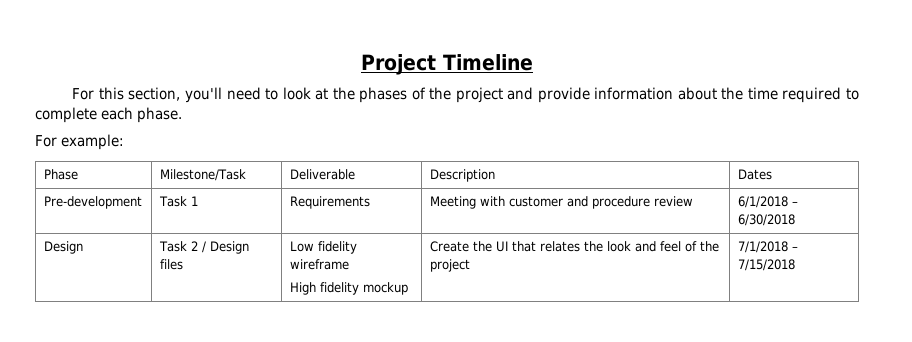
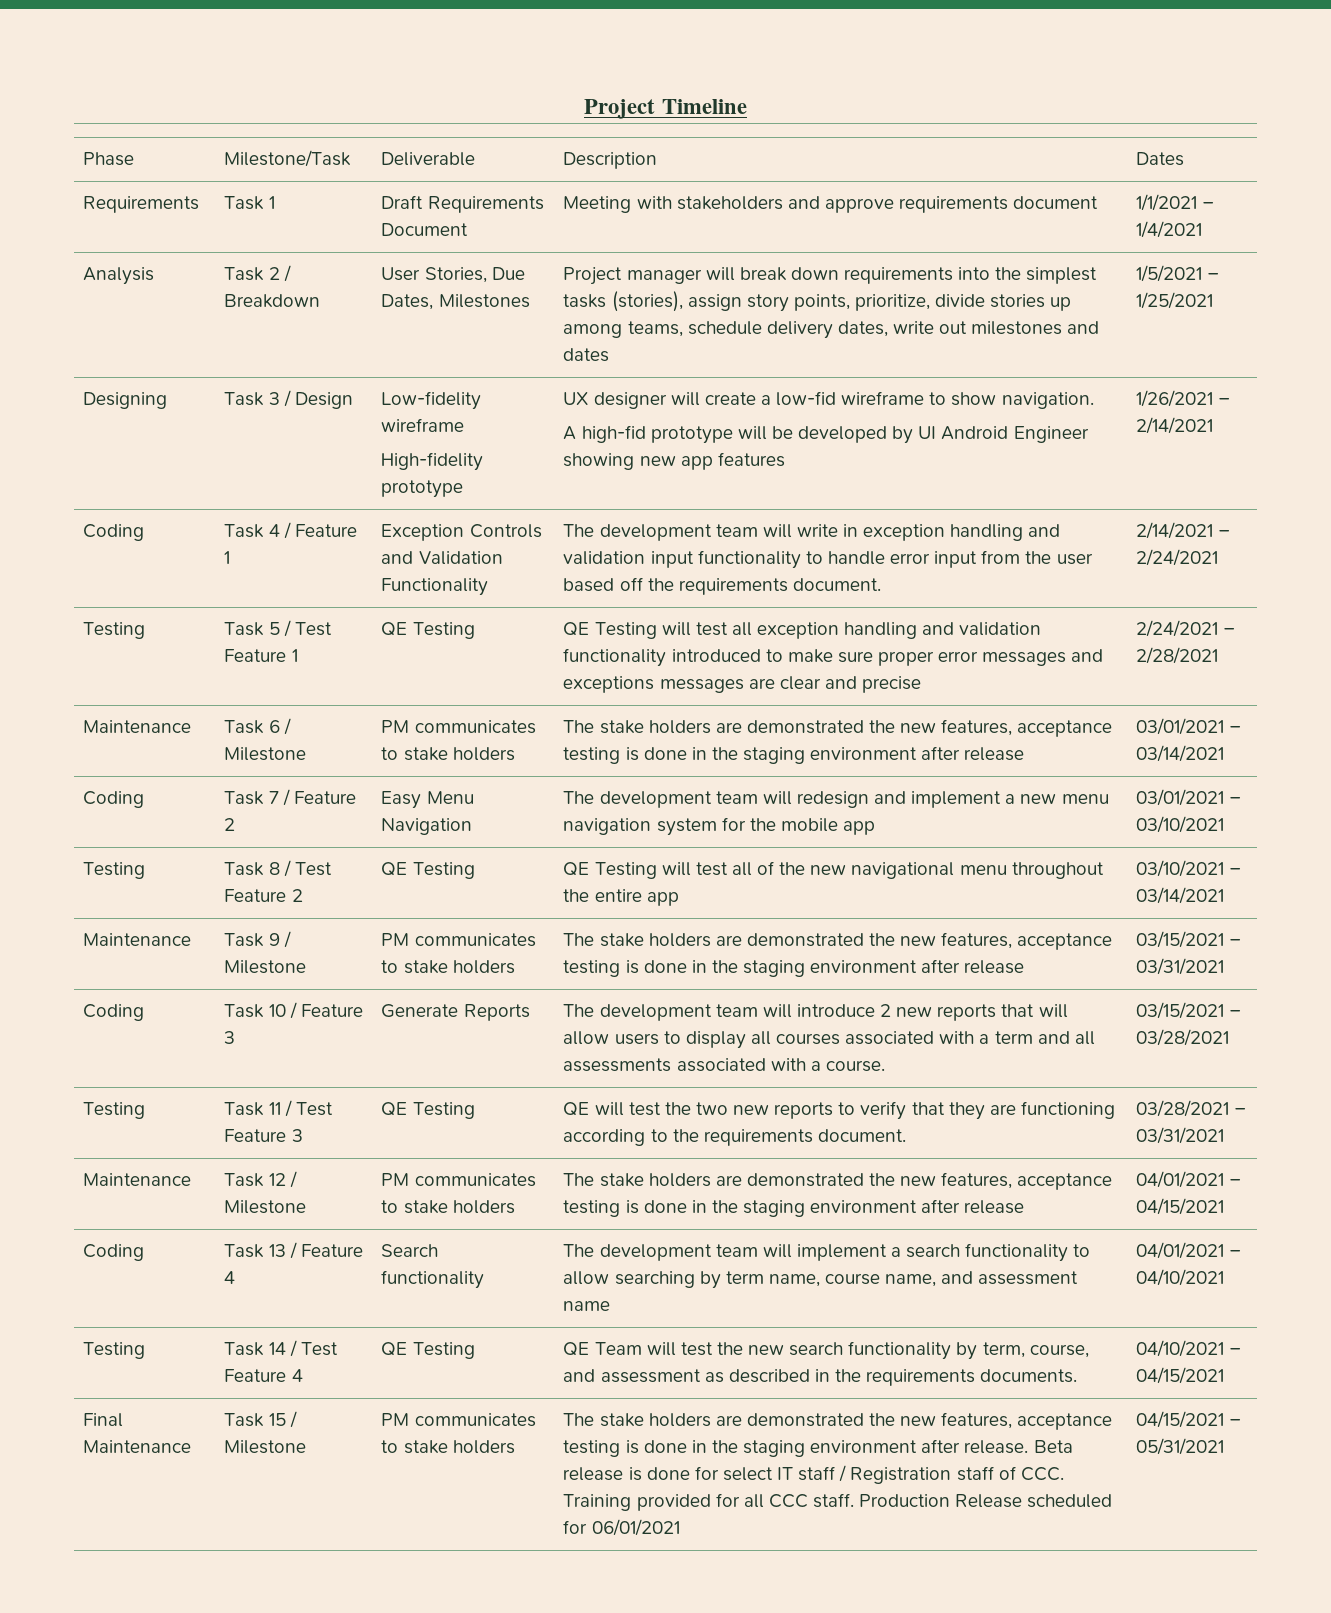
[72,87,860,103] [35,107,182,123] [35,134,124,150] // For this section, you'll need to look at the phases of the project and provide information about the time required to complete each phase. // For example: -> (747, 106) none
[43,196,142,209] Pre-development -> [83,196,200,213] Requirements
[289,196,370,209] Requirements -> [381,195,544,213] [381,223,469,236] Draft Requirements Document
[508,196,693,209] [737,196,798,208] [737,214,795,226] [43,241,83,254] [158,241,249,254] [159,259,183,270] [289,241,357,254] [289,259,349,270] [289,282,408,295] [429,241,719,252] [429,259,470,272] [737,241,798,253] [737,259,795,271] customer and procedure review | 6/1/2018 – 6/30/2018 // Design | Task 2 / Design files | Low fidelity wireframe // High fidelity mockup | Create the UI that relates the look and feel of the project | 7/1/2018 – 7/15/2018 -> [676,196,1099,213] [1136,194,1214,211] [1136,221,1203,238] [83,267,155,285] [224,265,291,282] [224,294,321,308] [381,267,525,283] [381,294,530,310] [563,267,1098,285] [563,291,1072,312] [563,321,1100,339] [563,348,610,362] [1136,265,1219,282] [1136,292,1214,309] [83,392,168,409] [224,390,353,409] [381,391,482,410] [381,418,465,432] [381,452,484,471] [381,480,464,498] [563,391,1094,409] [563,425,1089,444] [563,452,785,470] [1136,390,1230,407] [1136,417,1214,434] [83,524,145,541] [224,522,357,539] [224,551,231,564] [381,524,542,541] [381,551,503,565] [381,578,489,596] [563,524,1061,541] [563,550,1093,569] [563,577,881,595] [1136,522,1230,539] [1136,549,1219,566] [83,622,146,639] [224,620,332,637] [224,649,298,662] [381,622,475,639] [563,622,1042,639] [563,648,1104,667] [563,676,922,693] [1136,620,1235,637] [1136,647,1219,664] [83,720,192,733] [224,718,291,735] [224,747,307,761] [381,720,536,734] [381,747,515,761] [563,719,1113,737] [563,746,1025,764] [1136,718,1241,735] [1136,745,1225,762] [83,791,145,808] [224,789,356,806] [224,818,236,831] [381,791,474,809] [381,818,473,835] [563,791,1109,808] [563,817,876,836] [1136,789,1241,806] [1136,816,1225,833] [83,862,146,879] [224,860,332,877] [224,889,303,902] [381,862,475,879] [563,861,1104,879] [563,889,679,906] [1136,860,1241,877] [1136,887,1225,904] [83,933,192,946] [224,931,291,948] [224,960,307,974] [381,933,536,947] [381,960,515,974] [563,932,1113,950] [563,959,1025,977] [1136,931,1241,948] [1136,958,1225,975] [83,1004,145,1021] [224,1002,363,1019] [224,1031,236,1044] [381,1004,530,1021] [563,1004,1068,1021] [563,1031,1095,1049] [563,1058,885,1072] [1136,1002,1241,1019] [1136,1029,1230,1046] [83,1102,146,1119] [224,1100,333,1117] [224,1129,303,1142] [381,1102,475,1119] [563,1101,1115,1120] [563,1129,906,1146] [1136,1100,1246,1117] [1136,1127,1225,1144] [83,1173,192,1186] [224,1171,297,1188] [224,1200,307,1214] [381,1173,536,1187] [381,1200,515,1214] [563,1172,1113,1190] [563,1199,1025,1217] [1136,1171,1241,1188] [1136,1198,1225,1215] [83,1244,145,1261] [224,1242,363,1259] [224,1271,236,1284] [381,1244,439,1257] [381,1270,485,1289] [563,1243,1091,1262] [563,1271,1079,1289] [563,1301,611,1311] [1136,1242,1241,1259] [1136,1269,1225,1286] [83,1342,146,1359] [224,1340,338,1357] [224,1369,303,1382] [381,1342,475,1359] [563,1341,1089,1360] [563,1369,1078,1386] [1136,1340,1241,1357] [1136,1367,1225,1384] [83,1413,124,1427] [83,1440,192,1453] [224,1411,297,1428] [224,1440,307,1454] [381,1413,536,1427] [381,1440,515,1454] [563,1412,1113,1430] [563,1439,1073,1457] [563,1465,1064,1484] [563,1493,1113,1511] [563,1519,680,1536] [1136,1411,1241,1428] [1136,1438,1225,1455] stakeholders and approve requirements document | 1/1/2021 – 1/4/2021 // Analysis | Task 2 / Breakdown | User Stories, Due Dates, Milestones | Project manager will break down requirements into the simplest tasks (stories), assign story points, prioritize, divide stories up among teams, schedule delivery dates, write out milestones and dates | 1/5/2021 – 1/25/2021 // Designing | Task 3 / Design | Low-fidelity wireframe // High-fidelity prototype | UX designer will create a low-fid wireframe to show navigation. // A high-fid prototype will be developed by UI Android Engineer showing new app features | 1/26/2021 – 2/14/2021 // Coding | Task 4 / Feature 1 | Exception Controls and Validation Functionality | The development team will write in exception handling and validation input functionality to handle error input from the user based off the requirements document. | 2/14/2021 – 2/24/2021 // Testing | Task 5 / Test Feature 1 | QE Testing | QE Testing will test all exception handling and validation functionality introduced to make sure proper error messages and exceptions messages are clear and precise | 2/24/2021 – 2/28/2021 // Maintenance | Task 6 / Milestone | PM communicates to stake holders | The stake holders are demonstrated the new features, acceptance testing is done in the staging environment after release | 03/01/2021 – 03/14/2021 // Coding | Task 7 / Feature 2 | Easy Menu Navigation | The development team will redesign and implement a new menu navigation system for the mobile app | 03/01/2021 – 03/10/2021 // Testing | Task 8 / Test Feature 2 | QE Testing | QE Testing will test all of the new navigational menu throughout the entire app | 03/10/2021 – 03/14/2021 // Maintenance | Task 9 / Milestone | PM communicates to stake holders | The stake holders are demonstrated the new features, acceptance testing is done in the staging environment after release | 03/15/2021 – 03/31/2021 // Coding | Task 10 / Feature 3 | Generate Reports | The development team will introduce 2 new reports that will allow users to display all courses associated with a term and all assessments associated with a course. | 03/15/2021 – 03/28/2021 // Testing | Task 11 / Test Feature 3 | QE Testing | QE will test the two new reports to verify that they are functioning according to the requirements document. | 03/28/2021 – 03/31/2021 // Maintenance | Task 12 / Milestone | PM communicates to stake holders | The stake holders are demonstrated the new features, acceptance testing is done in the staging environment after release | 04/01/2021 – 04/15/2021 // Coding | Task 13 / Feature 4 | Search functionality | The development team will implement a search functionality to allow searching by term name, course name, and assessment name | 04/01/2021 – 04/10/2021 // Testing | Task 14 / Test Feature 4 | QE Testing | QE Team will test the new search functionality by term, course, and assessment as described in the requirements documents. | 04/10/2021 – 04/15/2021 // Final Maintenance | Task 15 / Milestone | PM communicates to stake holders | The stake holders are demonstrated the new features, acceptance testing is done in the staging environment after release. Beta release is done for select IT staff / Registration staff of CCC. Training provided for all CCC staff. Production Release scheduled for 06/01/2021 | 04/15/2021 – 05/31/2021

